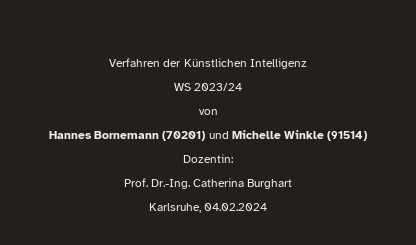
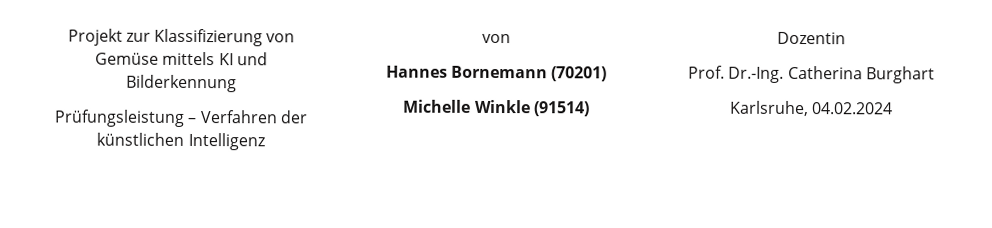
(109, 62) none -> [67,28,296,47] [95,51,268,66] [126,74,237,93] [54,109,197,127] Projekt zur Klassifizierung von Gemüse mittels KI und Bilderkennung // Prüfungsleistung –
[183,58,247,67] Künstlichen -> [96,132,185,146] künstlichen
[173,83,243,91] // WS 2023/24 -> (265, 141) none
[208,131,229,139] und -> (608, 74) //
[183,154,233,163] Dozentin: -> [777,31,846,45] Dozentin

